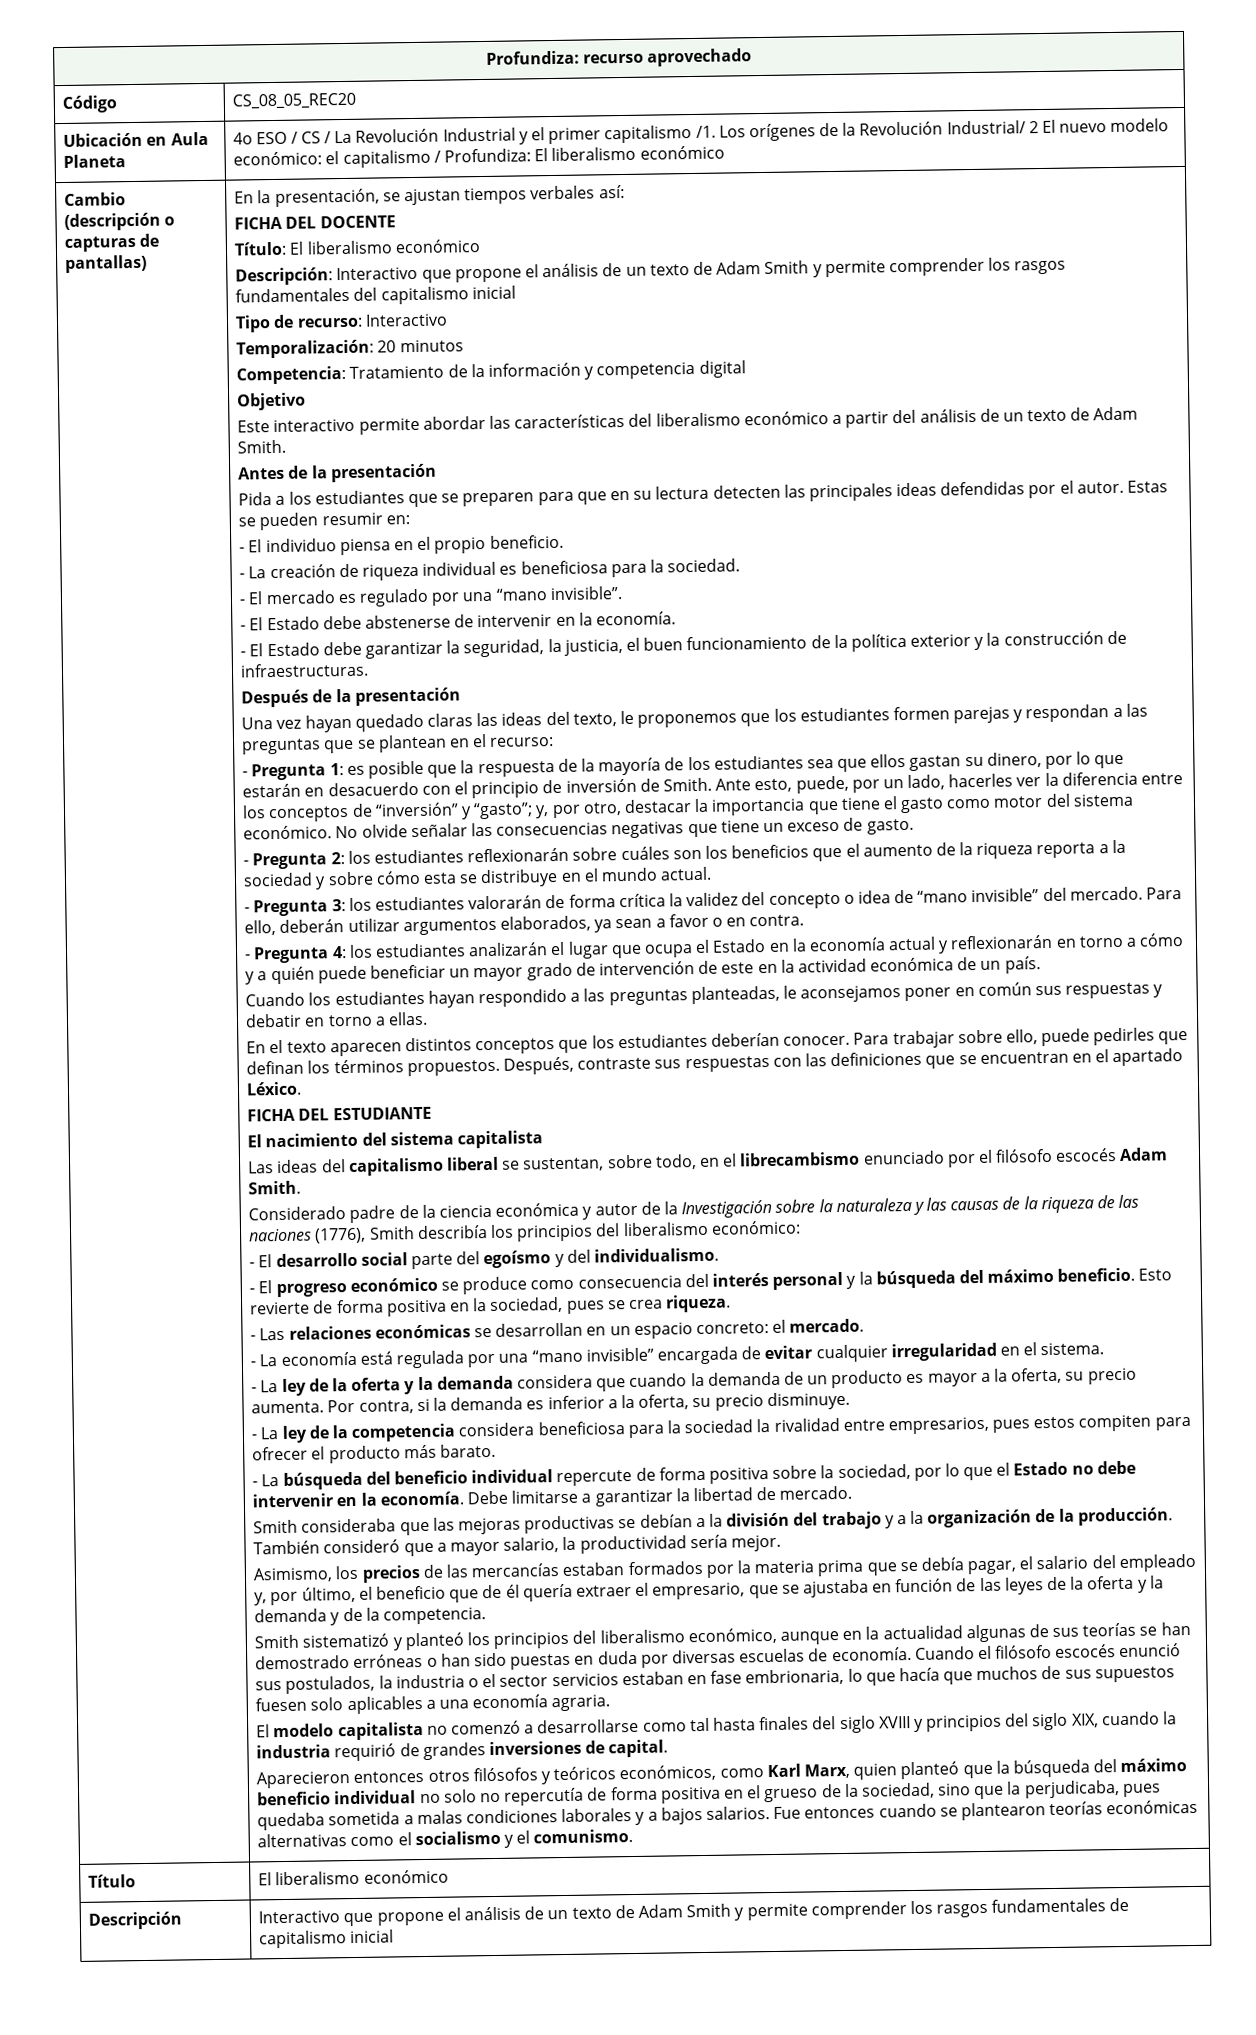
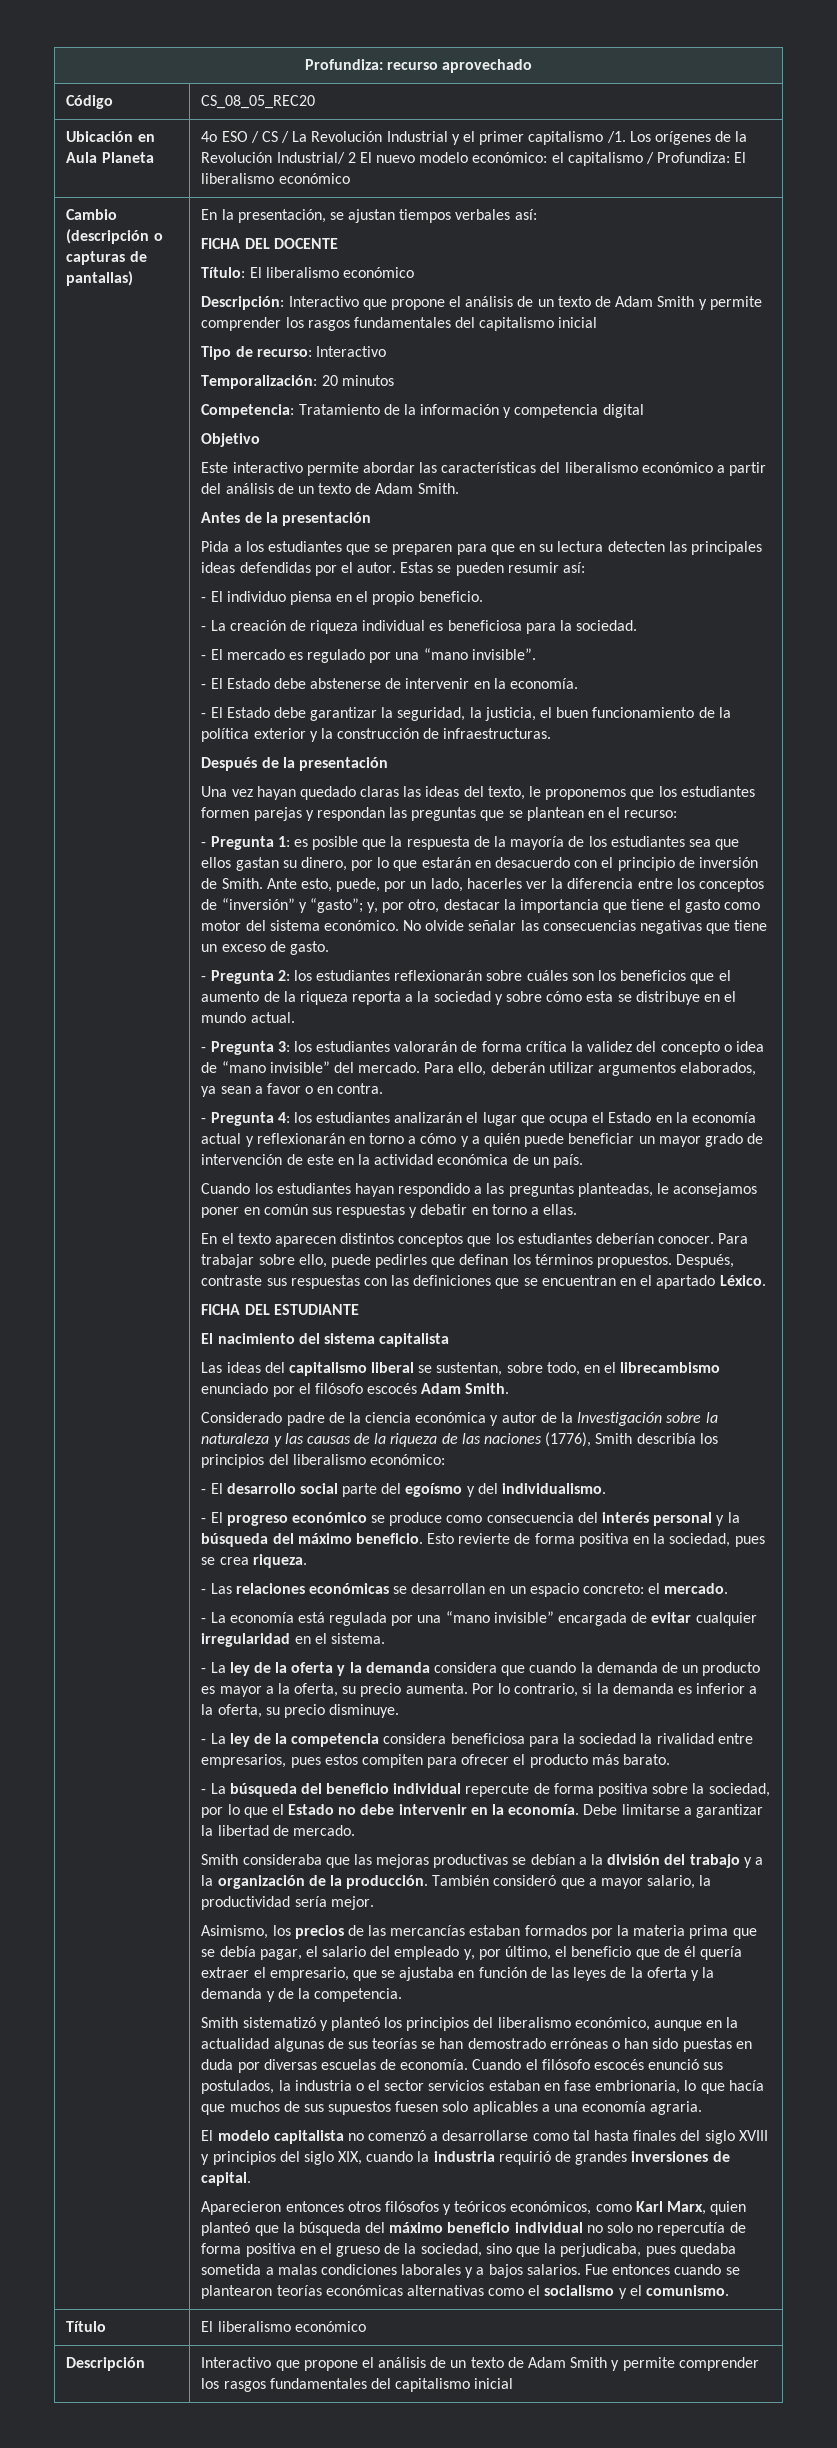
[385,515,410,525] en: -> [563,562,586,573] así:
[1112,707,1123,718] a -> (385, 814) none
[358,1400,414,1414] contra, -> [498,1683,579,1697] lo contrario,
[1109,1897,1130,1912] de -> [370,2378,391,2389] del

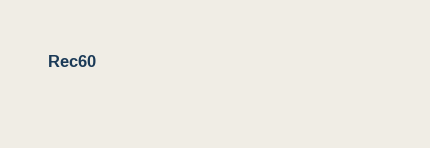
[304,59,533,73] [66,95,114,109] [201,95,316,109] [66,131,155,142] [66,152,154,163] [201,131,748,145] [201,152,747,166] [201,173,350,184] [66,209,118,220] [66,229,163,244] [66,251,147,265] [66,271,134,286] [201,209,537,223] [201,238,338,249] [201,267,414,278] [201,296,762,310] [201,317,598,331] [201,346,386,360] [201,375,394,389] [201,404,644,418] [201,433,261,447] [201,462,767,476] [201,483,459,494] [201,512,371,526] [201,541,762,555] [201,562,586,576] [201,591,483,605] [201,620,638,634] [201,648,536,663] [201,678,579,689] [201,707,731,721] [201,728,552,742] [201,757,388,771] [201,786,755,800] [201,807,678,821] [201,836,740,850] [201,857,758,871] [201,878,764,892] [201,898,760,913] [201,920,768,934] [201,941,329,955] [201,970,731,984] [201,991,737,1005] [201,1012,295,1023] [201,1041,764,1055] [201,1061,757,1076] [201,1083,384,1097] [201,1112,756,1126] [201,1133,764,1147] [201,1154,584,1168] [201,1183,758,1197] [201,1204,578,1218] [201,1233,749,1247] [201,1254,735,1268] [201,1275,766,1289] [201,1304,359,1315] [201,1333,450,1347] [201,1362,721,1376] [201,1383,510,1397] [201,1412,718,1426] [201,1432,718,1447] [201,1454,445,1468] [201,1483,607,1497] [201,1512,740,1526] [201,1533,765,1547] [201,1554,307,1568] [201,1583,729,1597] [201,1611,757,1626] [201,1633,385,1647] [201,1662,761,1676] [201,1683,758,1697] [201,1704,400,1718] [201,1733,753,1747] [201,1754,671,1768] [201,1783,770,1797] [201,1804,763,1818] [201,1825,355,1836] [201,1854,763,1868] [201,1875,712,1889] [201,1896,374,1910] [201,1925,757,1939] [201,1946,743,1960] [201,1967,715,1981] [201,1988,403,2002] [201,2017,739,2031] [201,2038,752,2052] [201,2059,724,2073] [201,2080,764,2094] [201,2101,703,2115] [201,2130,768,2144] [201,2151,730,2165] [201,2172,252,2186] [201,2201,747,2215] [201,2222,746,2236] [201,2243,736,2257] [201,2264,740,2278] [201,2285,730,2299] [66,2321,107,2332] [201,2321,366,2332] [66,2357,146,2371] [201,2357,759,2371] [201,2378,514,2392] Profundiza: recurso aprovechado // Código | CS_08_05_REC20 // Ubicación en Aula Planeta | 4o ESO / CS / La Revolución Industrial y el primer capitalismo /1. Los orígenes de la Revolución Industrial/ 2 El nuevo modelo económico: el capitalismo / Profundiza: El liberalismo económico // Cambio (descripción o capturas de pantallas) | En la presentación, se ajustan tiempos verbales así: // FICHA DEL DOCENTE // Título: El liberalismo económico // Descripción: Interactivo que propone el análisis de un texto de Adam Smith y permite comprender los rasgos fundamentales del capitalismo inicial // Tipo de recurso: Interactivo // Temporalización: 20 minutos // Competencia: Tratamiento de la información y competencia digital // Objetivo // Este interactivo permite abordar las características del liberalismo económico a partir del análisis de un texto de Adam Smith. // Antes de la presentación // Pida a los estudiantes que se preparen para que en su lectura detecten las principales ideas defendidas por el autor. Estas se pueden resumir así: // - El individuo piensa en el propio beneficio. // - La creación de riqueza individual es beneficiosa para la sociedad. // - El mercado es regulado por una “mano invisible”. // - El Estado debe abstenerse de intervenir en la economía. // - El Estado debe garantizar la seguridad, la justicia, el buen funcionamiento de la política exterior y la construcción de infraestructuras. // Después de la presentación // Una vez hayan quedado claras las ideas del texto, le proponemos que los estudiantes formen parejas y respondan las preguntas que se plantean en el recurso: // - Pregunta 1: es posible que la respuesta de la mayoría de los estudiantes sea que ellos gastan su dinero, por lo que estarán en desacuerdo con el principio de inversión de Smith. Ante esto, puede, por un lado, hacerles ver la diferencia entre los conceptos de “inversión” y “gasto”; y, por otro, destacar la importancia que tiene el gasto como motor del sistema económico. No olvide señalar las consecuencias negativas que tiene un exceso de gasto. // - Pregunta 2: los estudiantes reflexionarán sobre cuáles son los beneficios que el aumento de la riqueza reporta a la sociedad y sobre cómo esta se distribuye en el mundo actual. // - Pregunta 3: los estudiantes valorarán de forma crítica la validez del concepto o idea de “mano invisible” del mercado. Para ello, deberán utilizar argumentos elaborados, ya sean a favor o en contra. // - Pregunta 4: los estudiantes analizarán el lugar que ocupa el Estado en la economía actual y reflexionarán en torno a cómo y a quién puede beneficiar un mayor grado de intervención de este en la actividad económica de un país. // Cuando los estudiantes hayan respondido a las preguntas planteadas, le aconsejamos poner en común sus respuestas y debatir en torno a ellas. // En el texto aparecen distintos conceptos que los estudiantes deberían conocer. Para trabajar sobre ello, puede pedirles que definan los términos propuestos. Después, contraste sus respuestas con las definiciones que se encuentran en el apartado Léxico. // FICHA DEL ESTUDIANTE // El nacimiento del sistema capitalista // Las ideas del capitalismo liberal se sustentan, sobre todo, en el librecambismo enunciado por el filósofo escocés Adam Smith. // Considerado padre de la ciencia económica y autor de la Investigación sobre la naturaleza y las causas de la riqueza de las naciones (1776), Smith describía los principios del liberalismo económico: // - El desarrollo social parte del egoísmo y del individualismo. // - El progreso económico se produce como consecuencia del interés personal y la búsqueda del máximo beneficio. Esto revierte de forma positiva en la sociedad, pues se crea riqueza. // - Las relaciones económicas se desarrollan en un espacio concreto: el mercado. // - La economía está regulada por una “mano invisible” encargada de evitar cualquier irregularidad en el sistema. // - La ley de la oferta y la demanda considera que cuando la demanda de un producto es mayor a la oferta, su precio aumenta. Por lo contrario, si la demanda es inferior a la oferta, su precio disminuye. // - La ley de la competencia considera beneficiosa para la sociedad la rivalidad entre empresarios, pues estos compiten para ofrecer el producto más barato. // - La búsqueda del beneficio individual repercute de forma positiva sobre la sociedad, por lo que el Estado no debe intervenir en la economía. Debe limitarse a garantizar la libertad de mercado. // Smith consideraba que las mejoras productivas se debían a la división del trabajo y a la organización de la producción. También consideró que a mayor salario, la productividad sería mejor. // Asimismo, los precios de las mercancías estaban formados por la materia prima que se debía pagar, el salario del empleado y, por último, el beneficio que de él quería extraer el empresario, que se ajustaba en función de las leyes de la oferta y la demanda y de la competencia. // Smith sistematizó y planteó los principios del liberalismo económico, aunque en la actualidad algunas de sus teorías se han demostrado erróneas o han sido puestas en duda por diversas escuelas de economía. Cuando el filósofo escocés enunció sus postulados, la industria o el sector servicios estaban en fase embrionaria, lo que hacía que muchos de sus supuestos fuesen solo aplicables a una economía agraria. // El modelo capitalista no comenzó a desarrollarse como tal hasta finales del siglo XVIII y principios del siglo XIX, cuando la industria requirió de grandes inversiones de capital. // Aparecieron entonces otros filósofos y teóricos económicos, como Karl Marx, quien planteó que la búsqueda del máximo beneficio individual no solo no repercutía de forma positiva en el grueso de la sociedad, sino que la perjudicaba, pues quedaba sometida a malas condiciones laborales y a bajos salarios. Fue entonces cuando se plantearon teorías económicas alternativas como el socialismo y el comunismo. // Título | El liberalismo económico // Descripción | Interactivo que propone el análisis de un texto de Adam Smith y permite comprender los rasgos fundamentales del capitalismo inicial -> [48,55,96,67] Rec60

